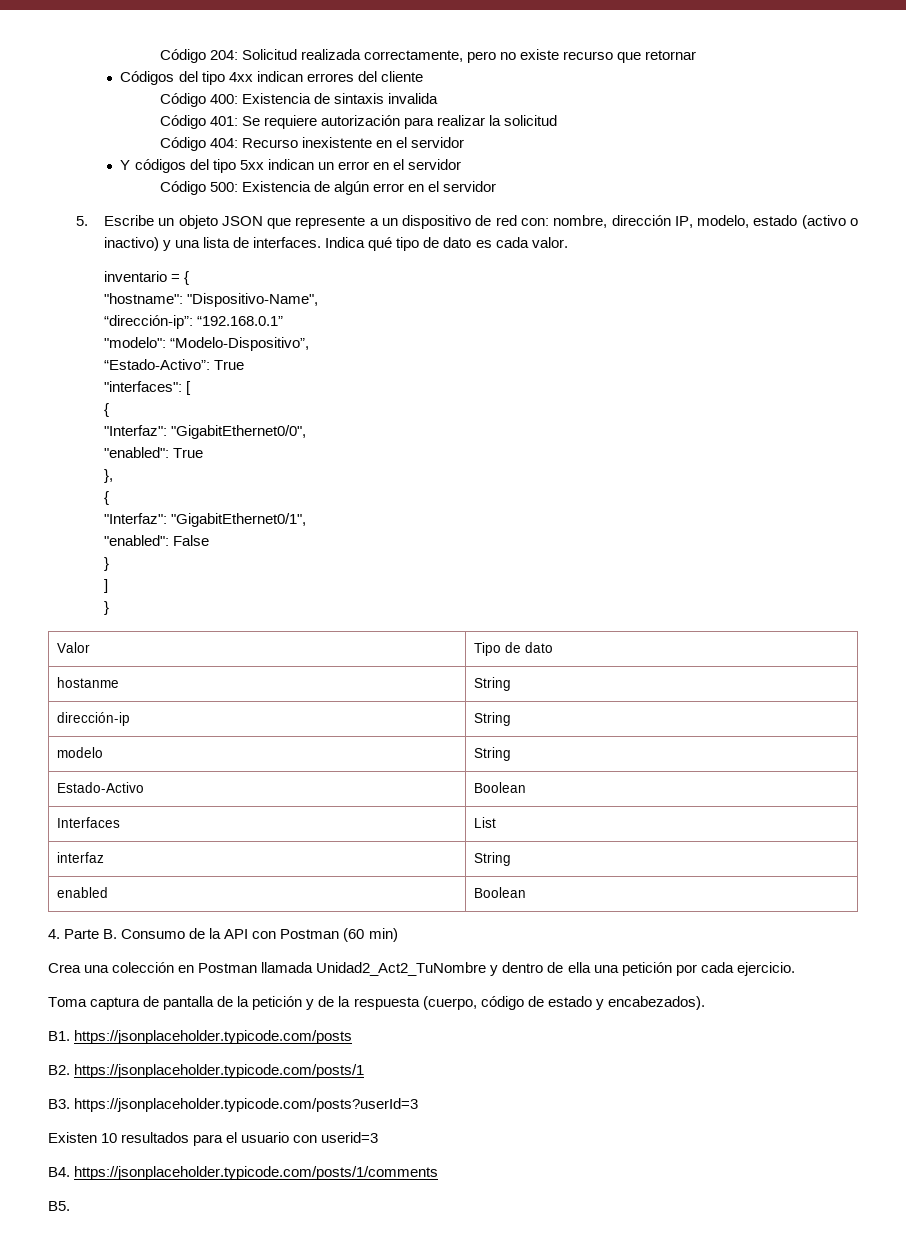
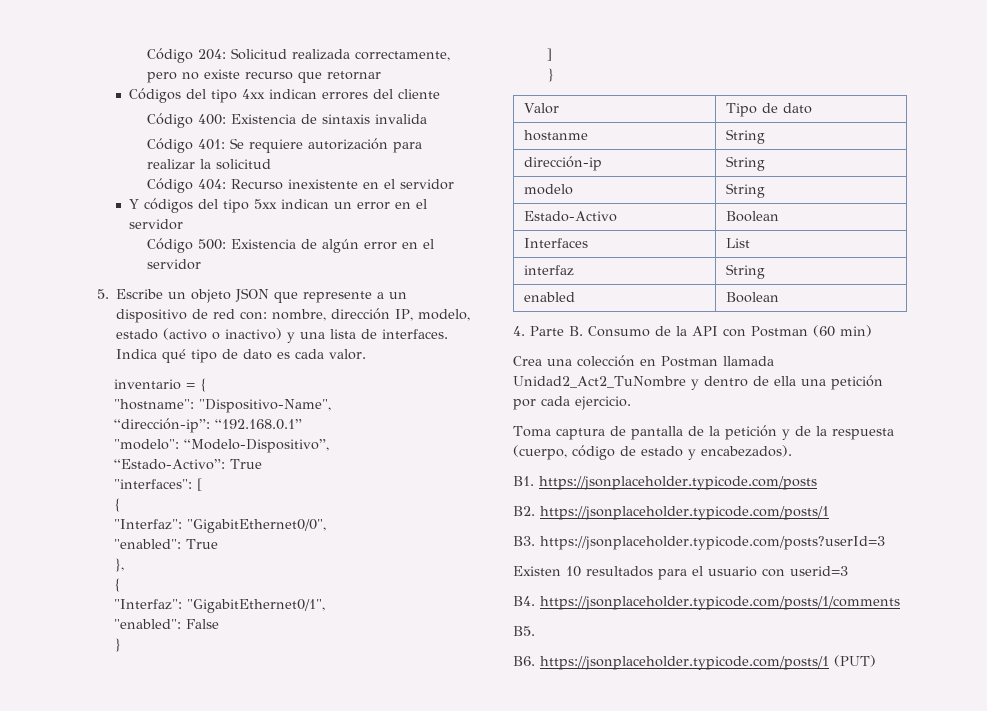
(70, 1206) none -> [513,655,876,670] // B6. https://jsonplaceholder.typicode.com/posts/1 (PUT)

